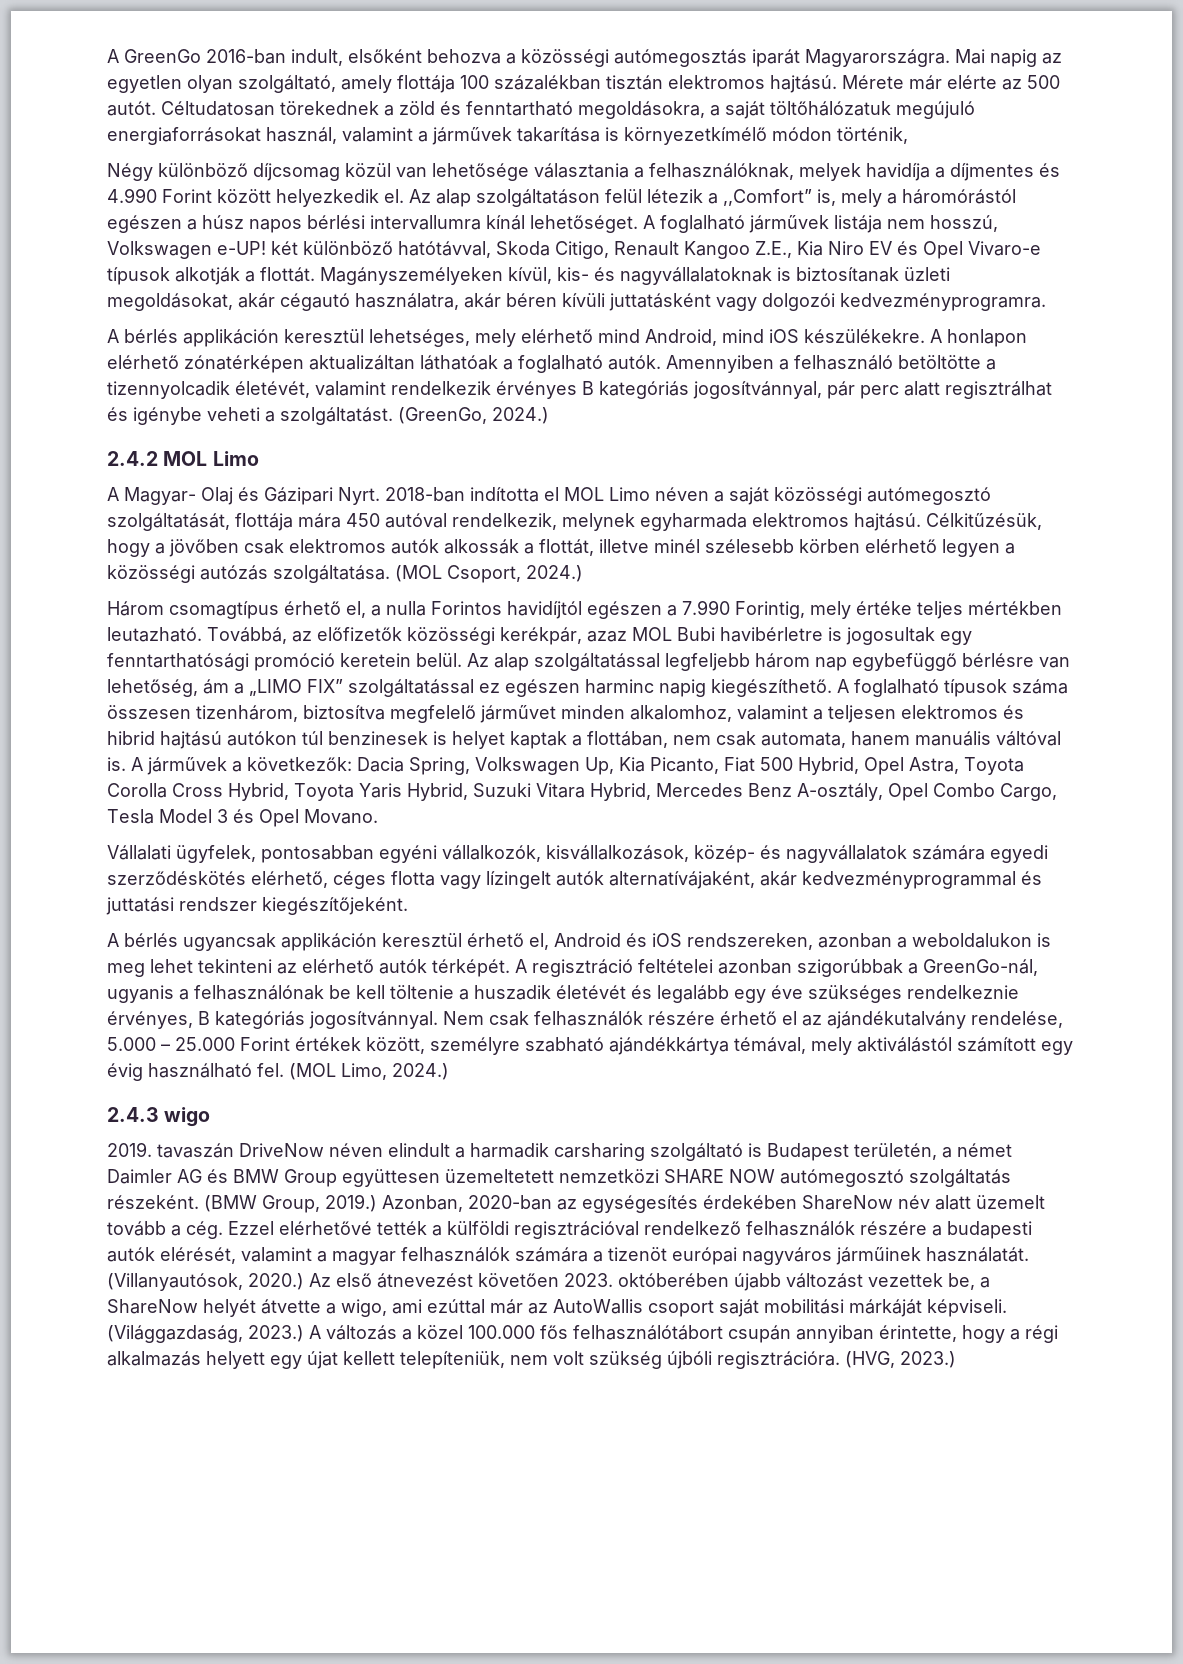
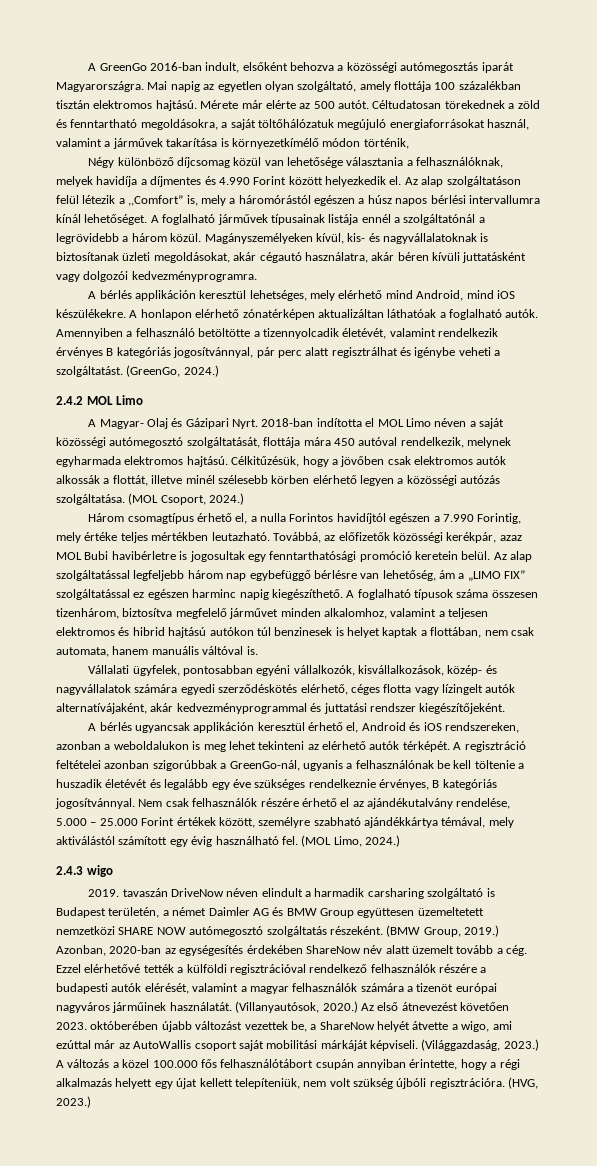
[834,215,998,233] [107,241,1041,259] [107,267,315,285] listája nem hosszú, Volkswagen e-UP! két különböző hatótávval, Skoda Citigo, Renault Kangoo Z.E., Kia Niro EV és Opel Vivaro-e típusok alkotják a flottát. -> [270,214,485,225] [56,233,202,244] típusainak listája ennél a szolgáltatónál a legrövidebb a három közül.
[131,757,1024,775] [107,783,1057,801] [107,809,378,827] A járművek a következők: Dacia Spring, Volkswagen Up, Kia Picanto, Fiat 500 Hybrid, Opel Astra, Toyota Corolla Cross Hybrid, Toyota Yaris Hybrid, Suzuki Vitara Hybrid, Mercedes Benz A-osztály, Opel Combo Cargo, Tesla Model 3 és Opel Movano. -> (258, 650) none

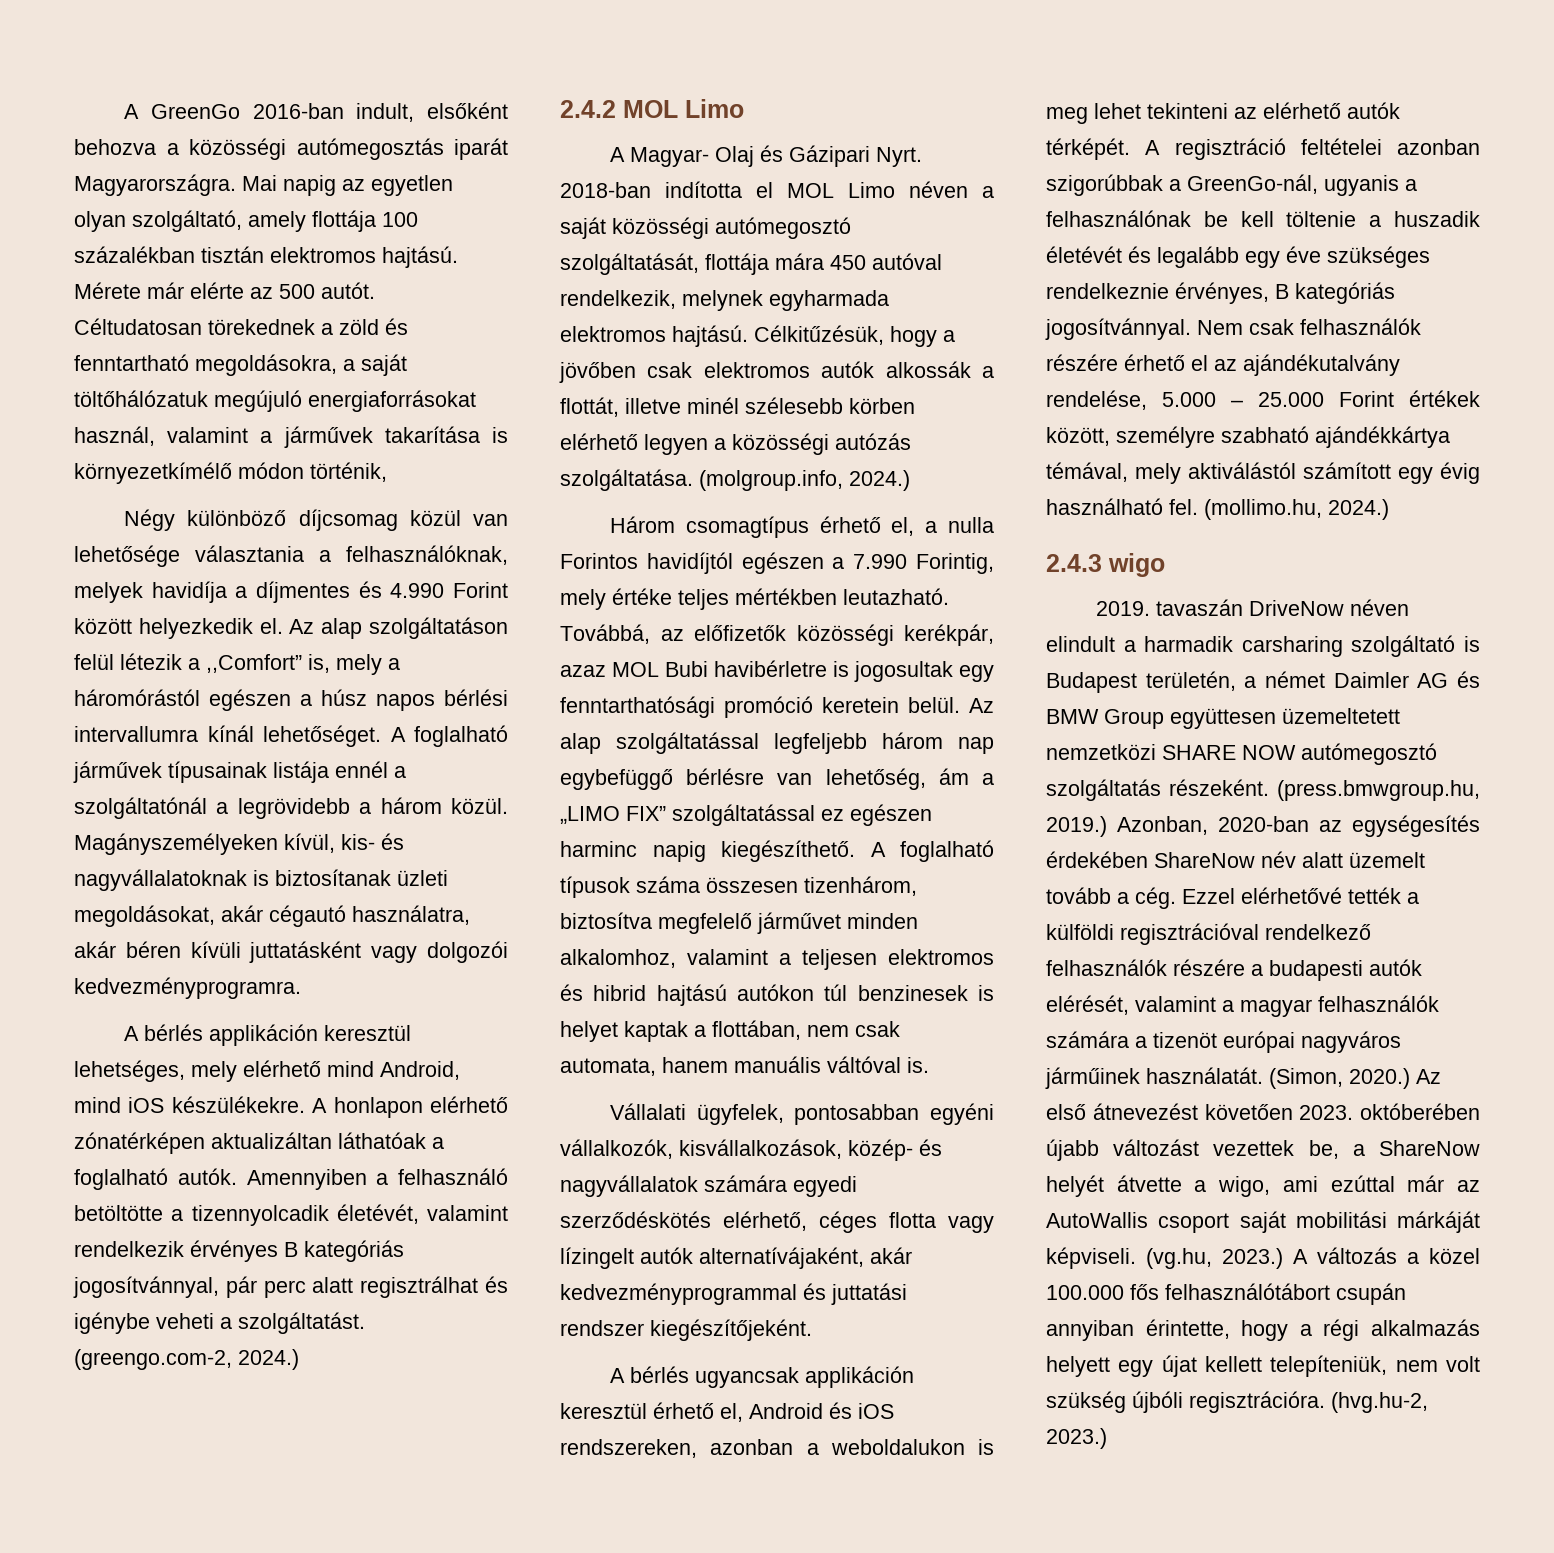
[126,365,181,377] (GreenGo, -> [74,1349,232,1370] (greengo.com-2,
[128,493,206,505] (MOL Csoport, -> [699,470,843,491] (molgroup.info,
[301,835,362,847] (MOL Limo, -> [1204,499,1322,520] (mollimo.hu,
[386,925,461,937] (BMW Group, -> [1277,780,1480,801] (press.bmwgroup.hu,
[235,1001,320,1013] (Villanyautósok, -> [1269,1068,1343,1089] (Simon,
[421,1039,501,1051] (Világgazdaság, -> [1146,1248,1212,1269] (vg.hu,
[508,1077,539,1089] (HVG, -> [1331,1392,1428,1413] (hvg.hu-2,

